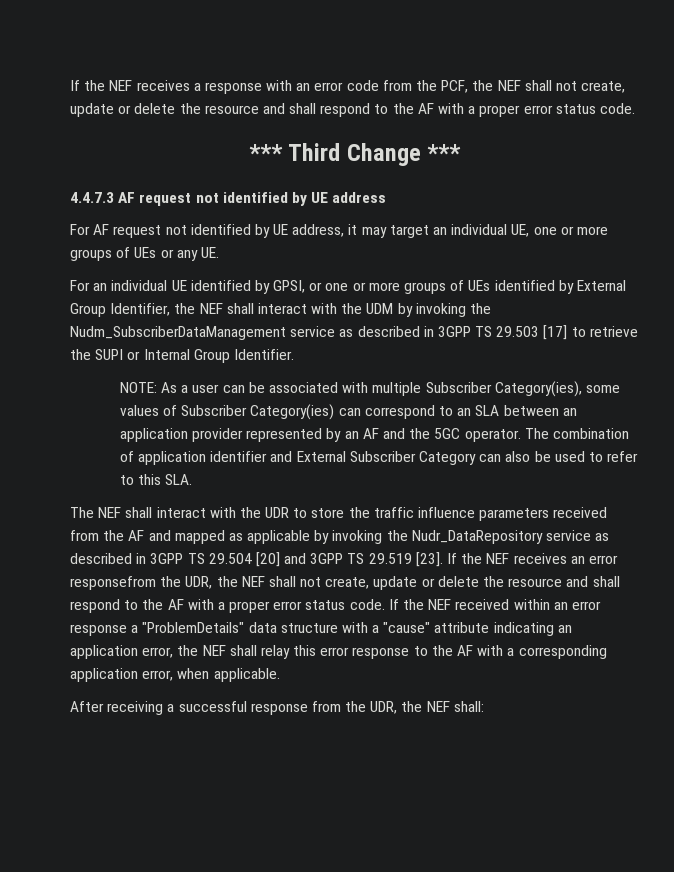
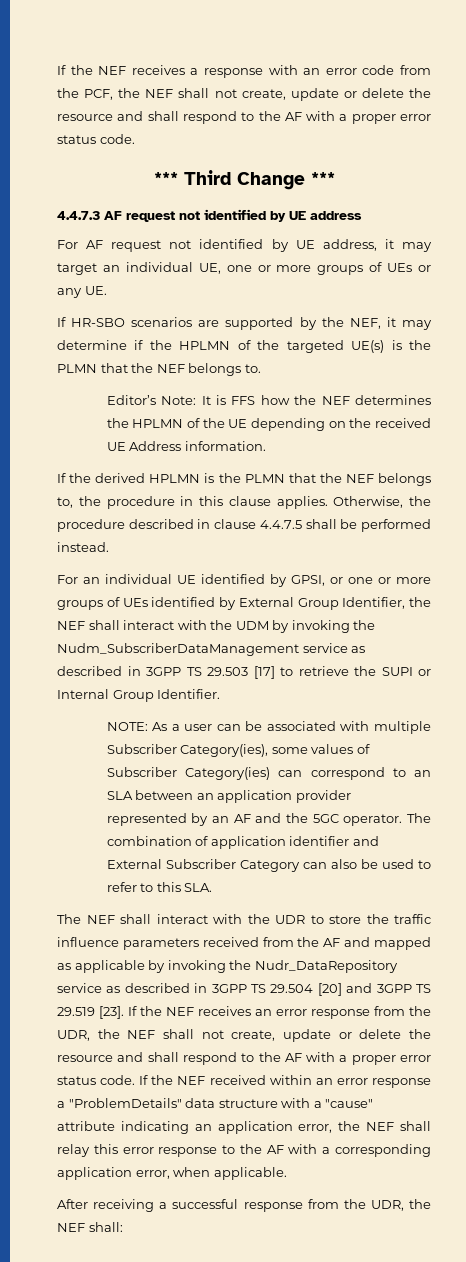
(219, 252) none -> [57,317,432,330] [57,340,432,353] [57,363,261,376] [106,395,432,405] [106,418,431,431] [106,441,266,451] [57,473,431,486] [57,496,431,509] [57,519,432,532] [57,542,109,552] // If HR-SBO scenarios are supported by the NEF, it may determine if the HPLMN of the targeted UE(s) is the PLMN that the NEF belongs to. // Editor’s Note: It is FFS how the NEF determines the HPLMN of the UE depending on the received UE Address information. // If the derived HPLMN is the PLMN that the NEF belongs to, the procedure in this clause applies. Otherwise, the procedure described in clause 4.4.7.5 shall be performed instead.
[70,576,156,590] responsefrom -> [311,1006,405,1019] response from

